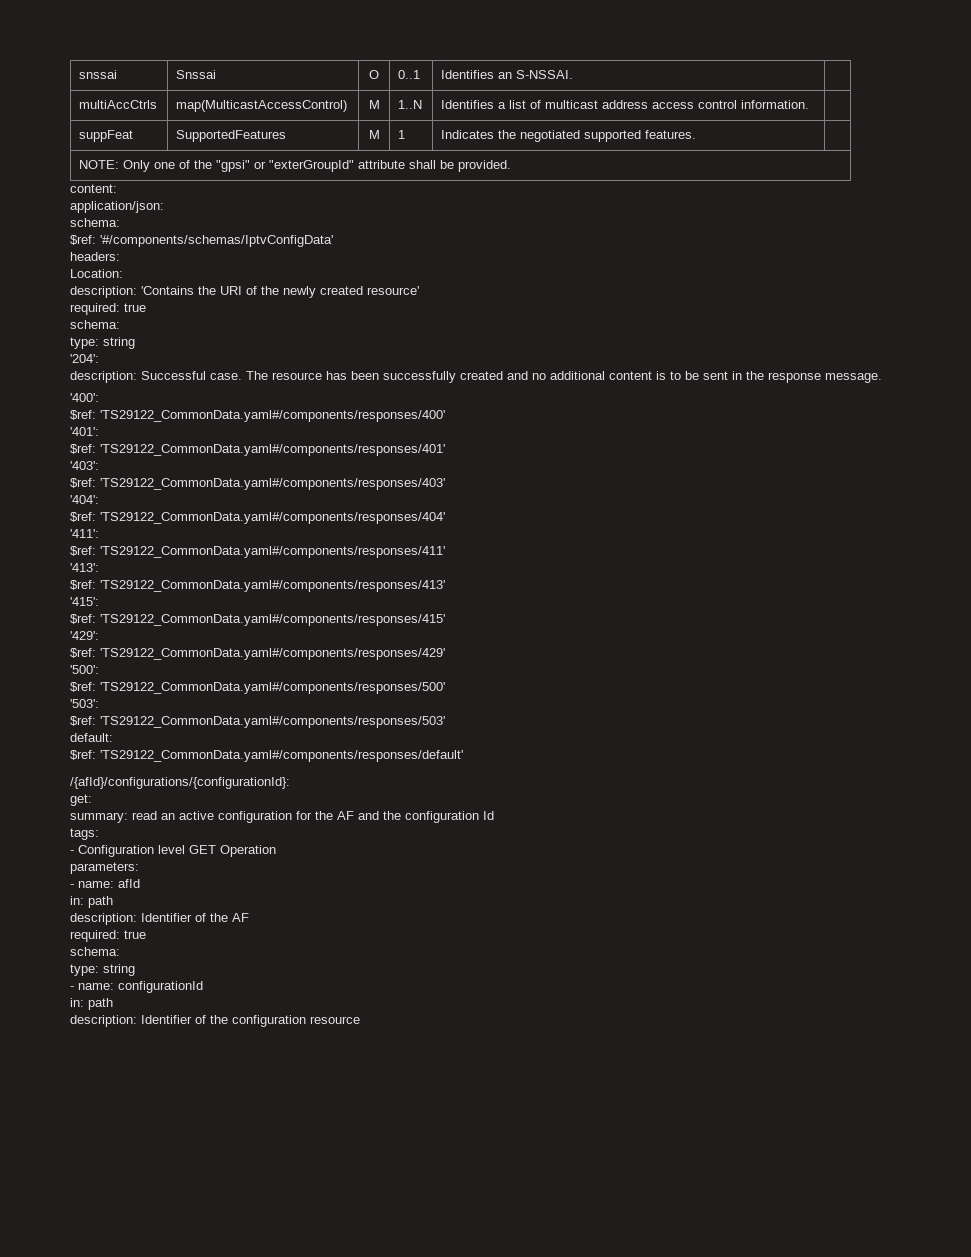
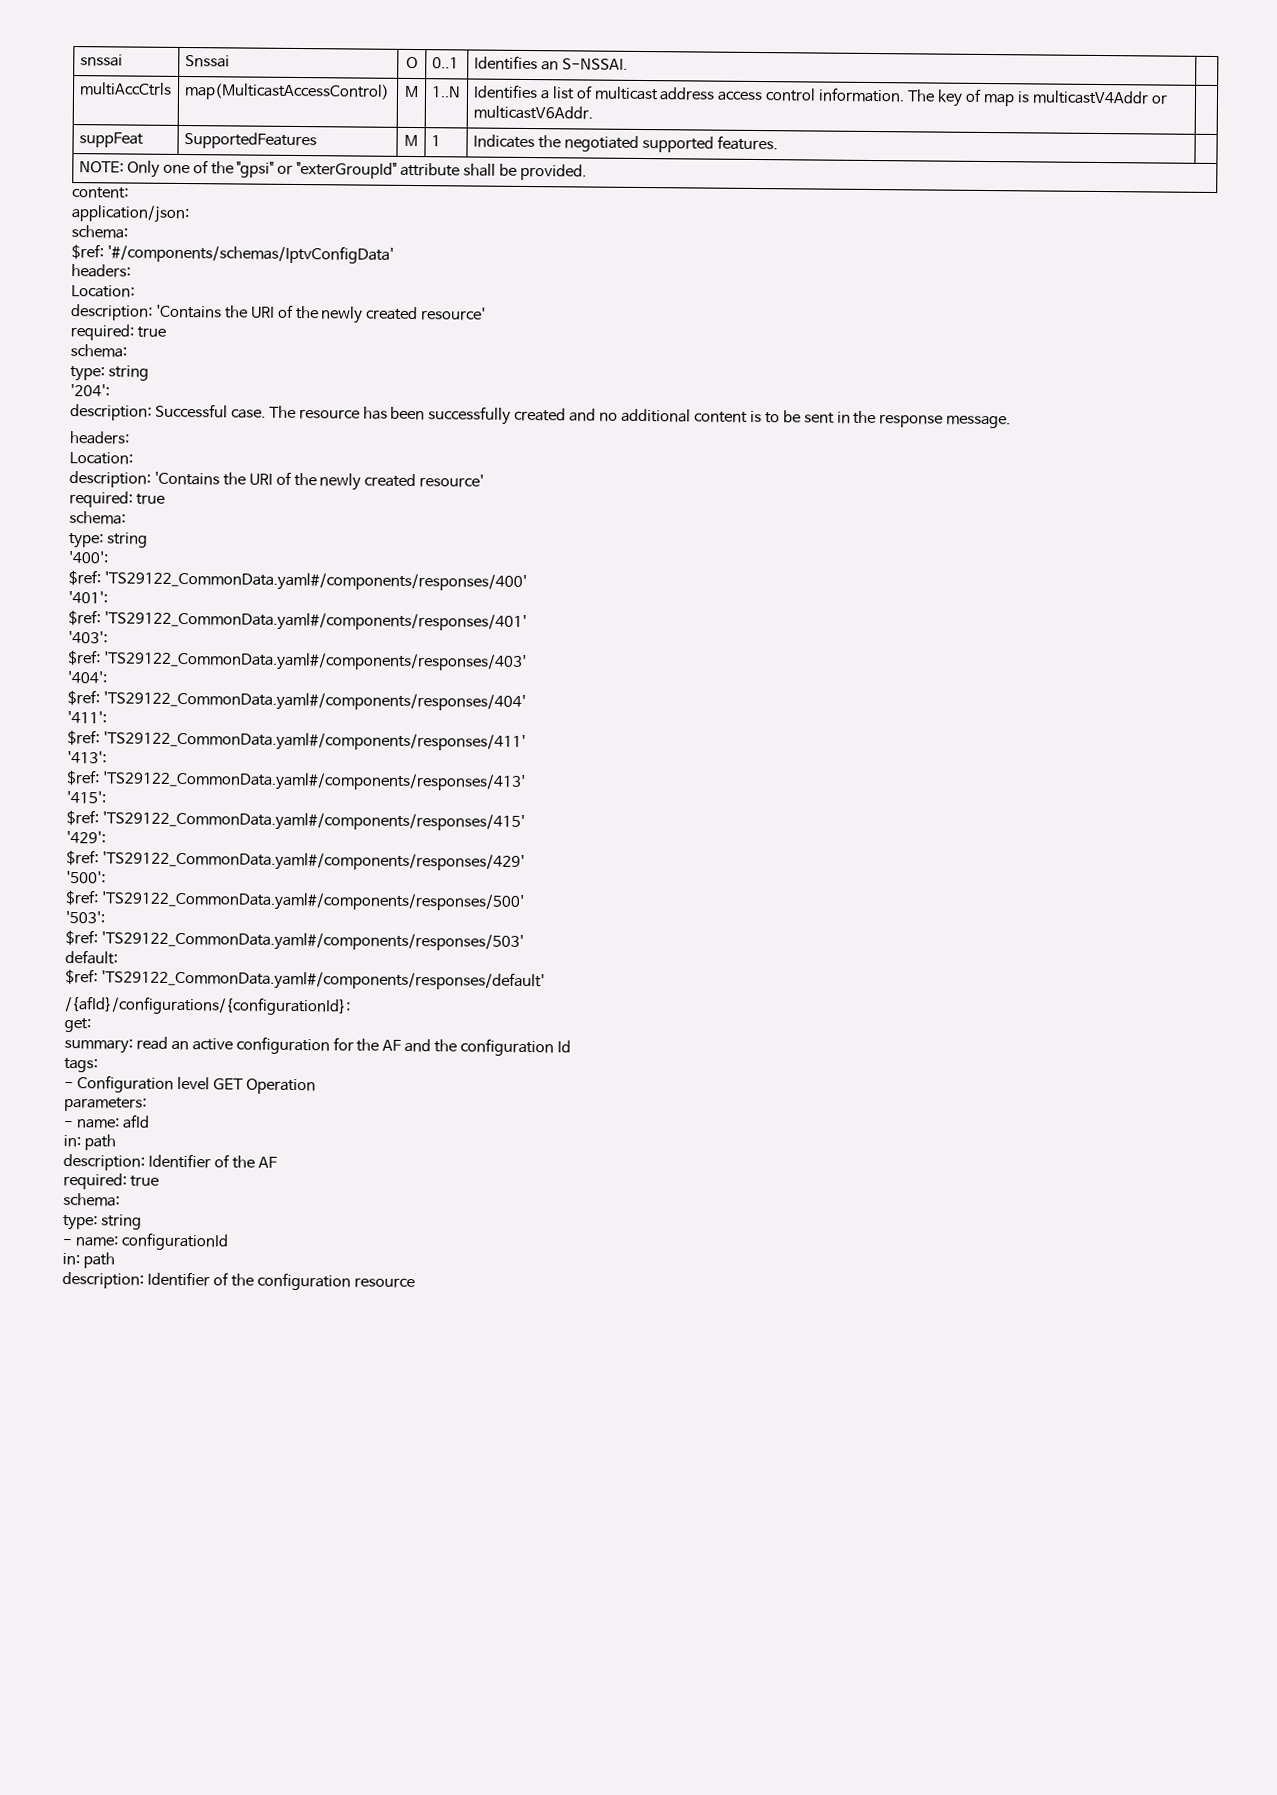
(810, 104) none -> [907,88,1168,107] [472,105,593,120] The key of map is multicastV4Addr or multicastV6Addr.
(882, 378) none -> [69,431,130,445] [69,452,133,465] [69,471,485,491] [69,491,165,508] [69,511,126,525] [69,532,148,549] // headers: // Location: // description: 'Contains the URI of the newly created resource' // required: true // schema: // type: string

